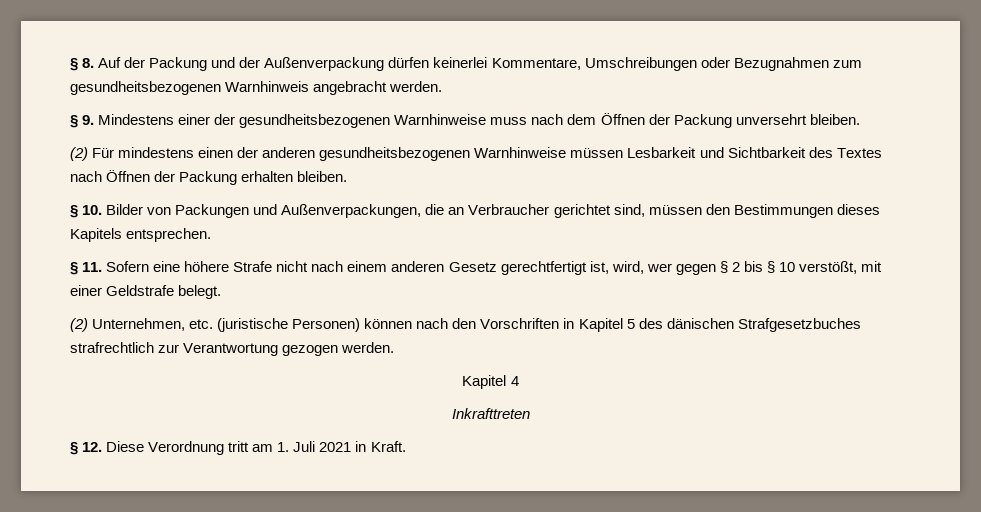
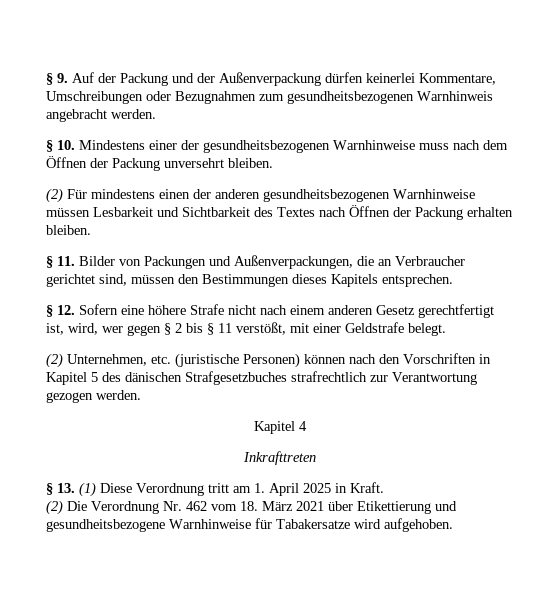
[70,58,95,71] § 8. -> [46,73,68,85] § 9.
[82,115,95,125] 9. -> [57,140,75,150] 10.
[82,205,103,215] 10. -> [57,256,75,266] 11.
[82,262,103,272] 11. -> [57,305,75,315] 12.
[778,262,795,272] 10 -> [218,323,232,333] 11
[82,442,103,452] 12. -> [57,482,96,497] 13. (1)
[293,441,352,452] Juli 2021 -> [269,483,331,496] April 2025
(406, 446) none -> [46,500,457,515] [46,518,453,532] // (2) Die Verordnung Nr. 462 vom 18. März 2021 über Etikettierung und gesundheitsbezogene Warnhinweise für Tabakersatze wird aufgehoben.

